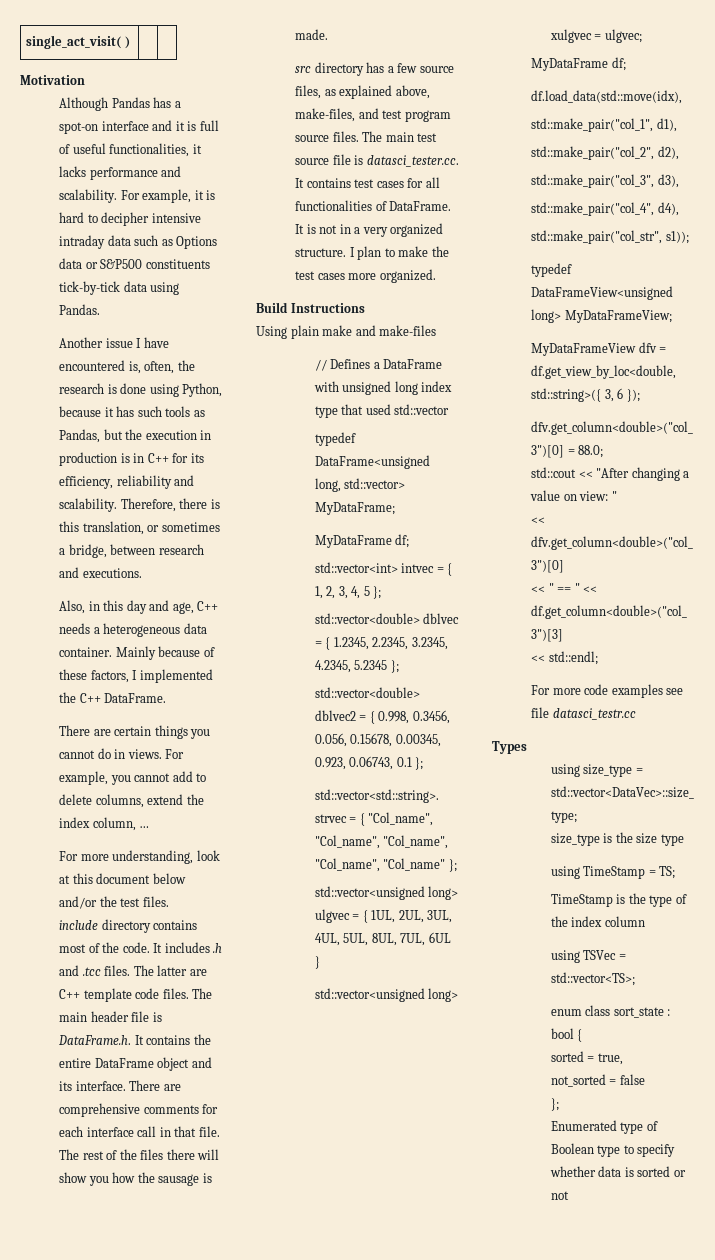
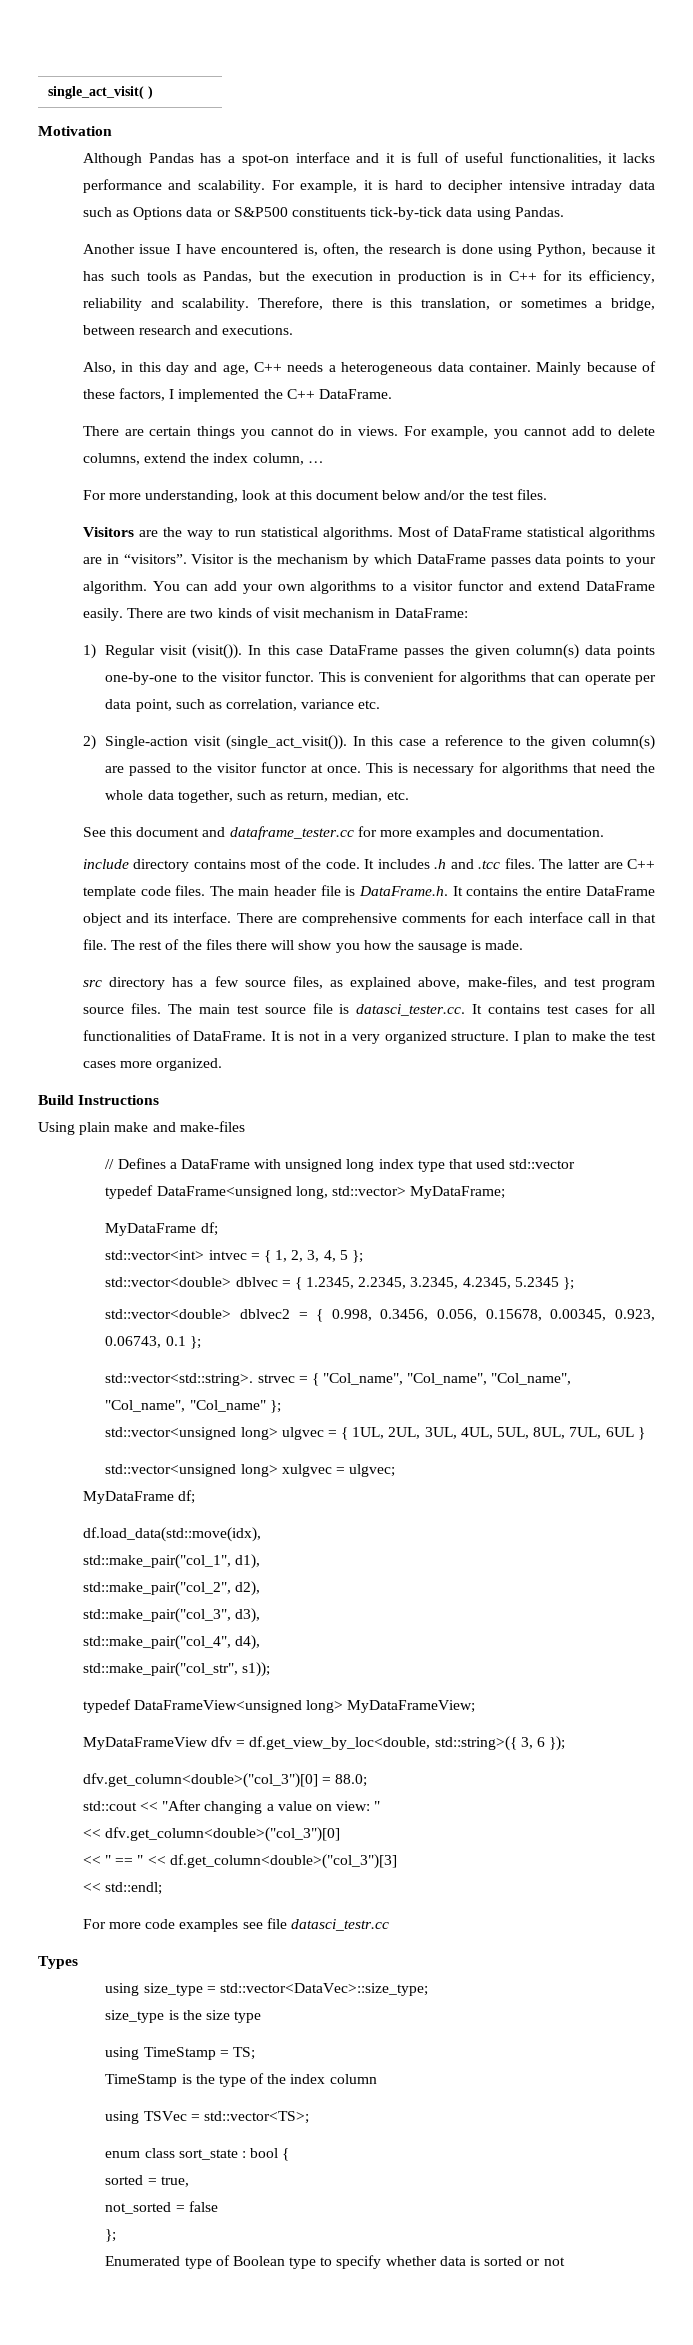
(169, 901) none -> [82,526,655,540] [82,554,657,567] [82,580,655,594] [82,607,468,621] [82,644,655,659] [105,671,656,685] [105,699,381,712] [82,735,656,750] [105,762,656,776] [105,790,409,803] [82,826,604,840] // Visitors are the way to run statistical algorithms. Most of DataFrame statistical algorithms are in “visitors”. Visitor is the mechanism by which DataFrame passes data points to your algorithm. You can add your own algorithms to a visitor functor and extend DataFrame easily. There are two kinds of visit mechanism in DataFrame: // 1) Regular visit (visit()). In this case DataFrame passes the given column(s) data points one-by-one to the visitor functor. This is convenient for algorithms that can operate per data point, such as correlation, variance etc. // 2) Single-action visit (single_act_visit()). In this case a reference to the given column(s) are passed to the visitor functor at once. This is necessary for algorithms that need the whole data together, such as return, median, etc. // See this document and dataframe_tester.cc for more examples and documentation.

